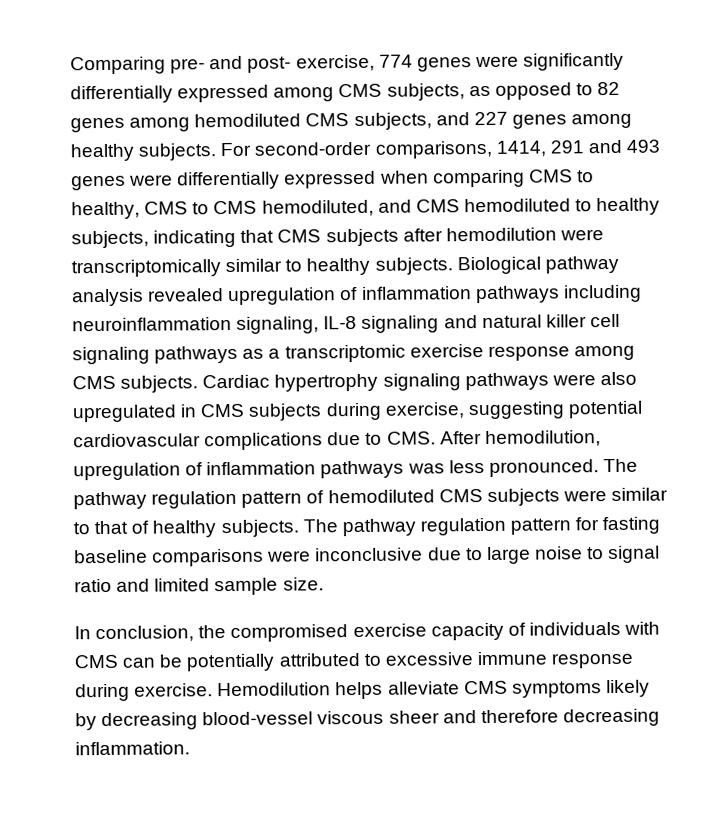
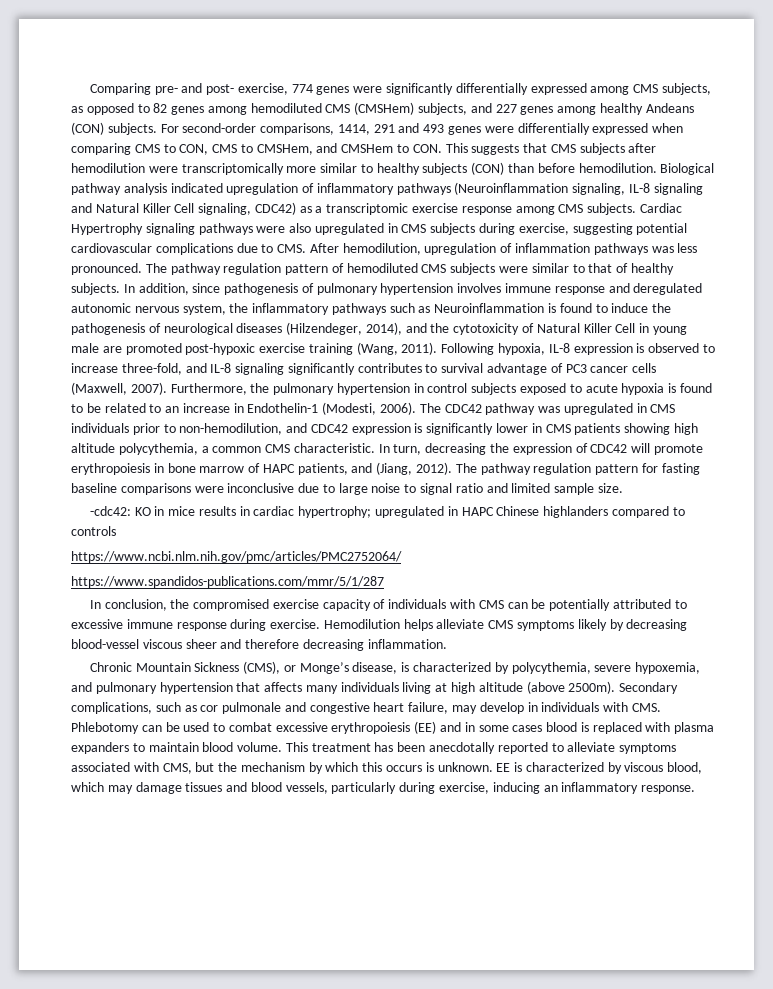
(350, 120) none -> [354,102,415,115] (CMSHem)
(135, 152) none -> [645,103,694,113] [71,122,104,135] Andeans (CON)
[71,197,661,220] [71,229,237,249] healthy, CMS to CMS hemodiluted, and CMS hemodiluted to healthy subjects, indicating -> [179,143,520,155] CON, CMS to CMSHem, and CMSHem to CON. This suggests
(221, 268) none -> [286,166,317,173] more
[374,257,453,275] subjects. -> [422,162,657,175] subjects (CON) than before hemodilution.
[148,284,642,306] [72,313,620,334] [72,345,239,365] revealed upregulation of inflammation pathways including neuroinflammation signaling, IL-8 signaling and natural killer cell signaling pathways -> [170,182,703,195] [71,202,296,215] indicated upregulation of inflammatory pathways (Neuroinflammation signaling, IL-8 signaling and Natural Killer Cell signaling, CDC42)
[274,373,379,392] hypertrophy -> [71,223,143,235] Hypertrophy
(299, 528) none -> [123,283,703,295] [71,303,672,315] [71,322,687,335] [71,342,715,355] [71,363,657,375] [71,382,712,395] [71,402,676,415] [71,423,698,435] [71,443,703,455] [71,462,453,475] In addition, since pathogenesis of pulmonary hypertension involves immune response and deregulated autonomic nervous system, the inflammatory pathways such as Neuroinflammation is found to induce the pathogenesis of neurological diseases (Hilzendeger, 2014), and the cytotoxicity of Natural Killer Cell in young male are promoted post-hypoxic exercise training (Wang, 2011). Following hypoxia, IL-8 expression is observed to increase three-fold, and IL-8 signaling significantly contributes to survival advantage of PC3 cancer cells (Maxwell, 2007). Furthermore, the pulmonary hypertension in control subjects exposed to acute hypoxia is found to be related to an increase in Endothelin-1 (Modesti, 2006). The CDC42 pathway was upregulated in CMS individuals prior to non-hemodilution, and CDC42 expression is significantly lower in CMS patients showing high altitude polycythemia, a common CMS characteristic. In turn, decreasing the expression of CDC42 will promote erythropoiesis in bone marrow of HAPC patients, and (Jiang, 2012).
(324, 584) none -> [89,506,685,518] [71,526,116,536] [71,551,402,563] [71,576,384,588] // -cdc42: KO in mice results in cardiac hypertrophy; upregulated in HAPC Chinese highlanders compared to controls // https://www.ncbi.nlm.nih.gov/pmc/articles/PMC2752064/ // https://www.spandidos-publications.com/mmr/5/1/287
(190, 748) none -> [89,661,701,674] [71,681,679,694] [71,702,661,714] [71,721,715,734] [71,742,677,754] [71,762,703,774] [71,782,696,794] // Chronic Mountain Sickness (CMS), or Monge’s disease, is characterized by polycythemia, severe hypoxemia, and pulmonary hypertension that affects many individuals living at high altitude (above 2500m). Secondary complications, such as cor pulmonale and congestive heart failure, may develop in individuals with CMS. Phlebotomy can be used to combat excessive erythropoiesis (EE) and in some cases blood is replaced with plasma expanders to maintain blood volume. This treatment has been anecdotally reported to alleviate symptoms associated with CMS, but the mechanism by which this occurs is unknown. EE is characterized by viscous blood, which may damage tissues and blood vessels, particularly during exercise, inducing an inflammatory response.

